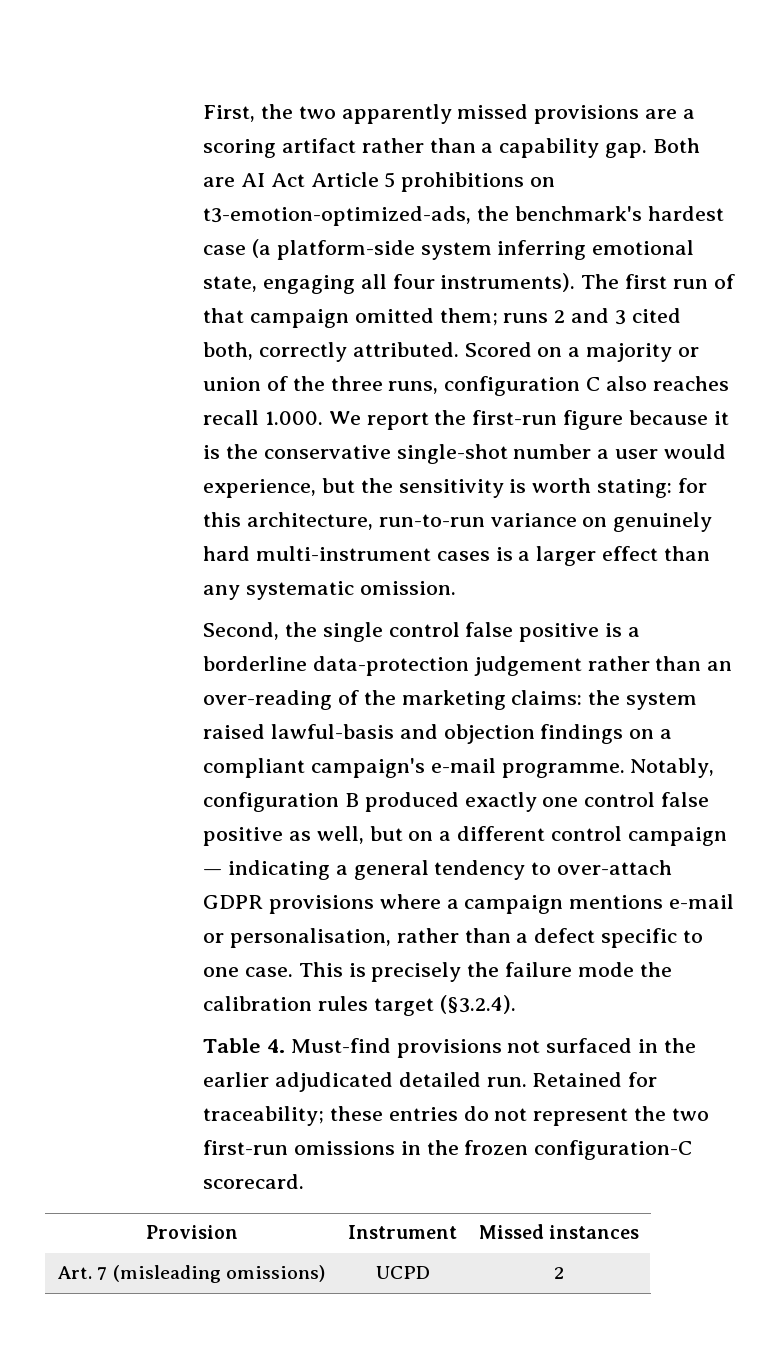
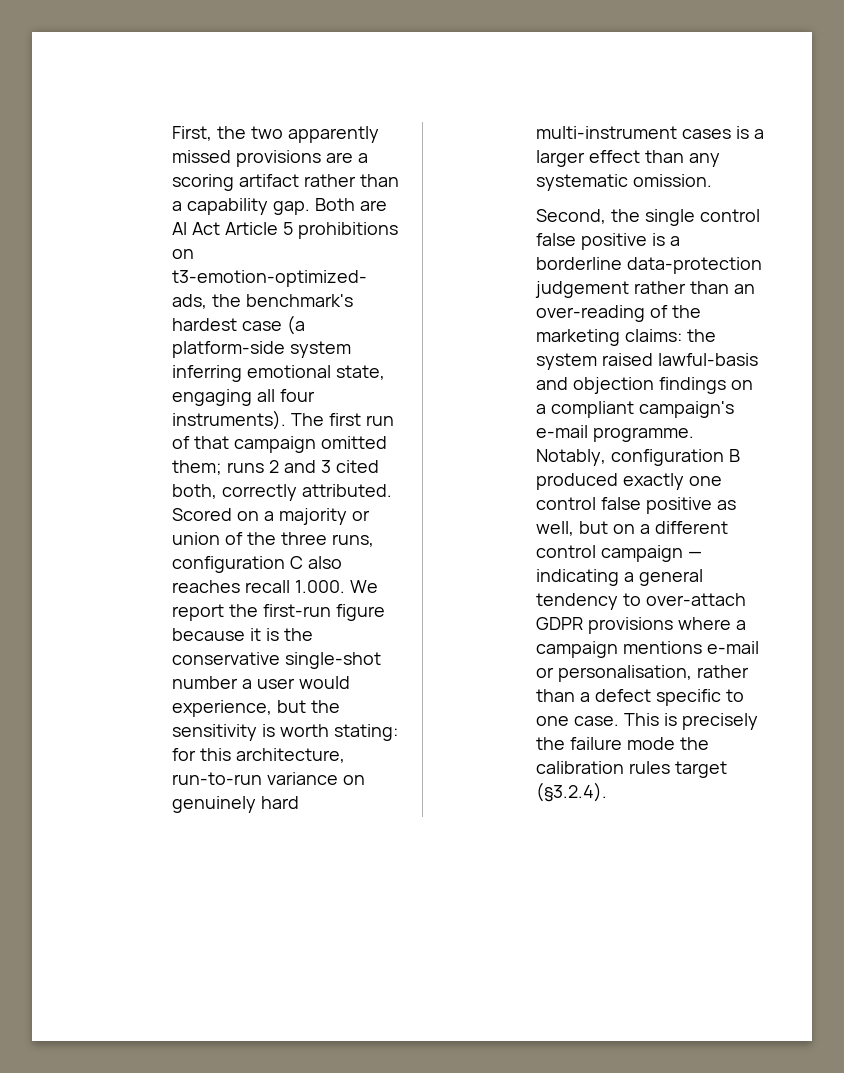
[203,1038,696,1058] [203,1072,658,1092] [203,1106,709,1126] [203,1140,693,1160] [203,1174,305,1189] [145,1225,238,1239] [348,1225,457,1239] [478,1224,640,1239] [58,1265,325,1283] [375,1266,430,1279] [554,1267,564,1279] // Table 4. Must-find provisions not surfaced in the earlier adjudicated detailed run. Retained for traceability; these entries do not represent the two first-run omissions in the frozen configuration-C scorecard. // Provision | Instrument | Missed instances // Art. 7 (misleading omissions) | UCPD | 2 -> (608, 792) none

